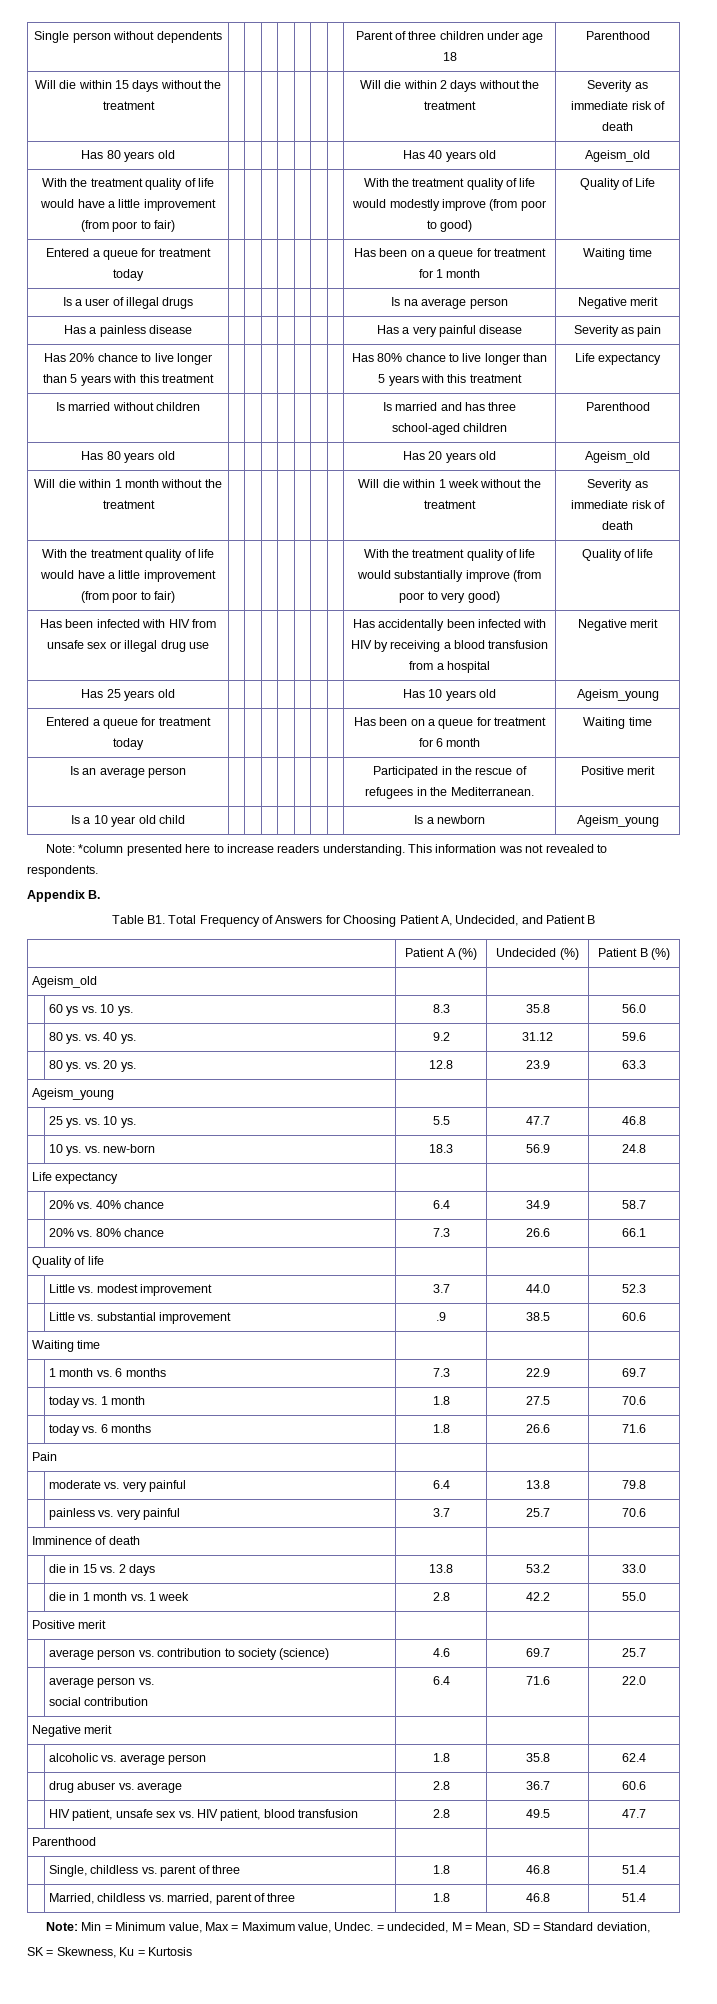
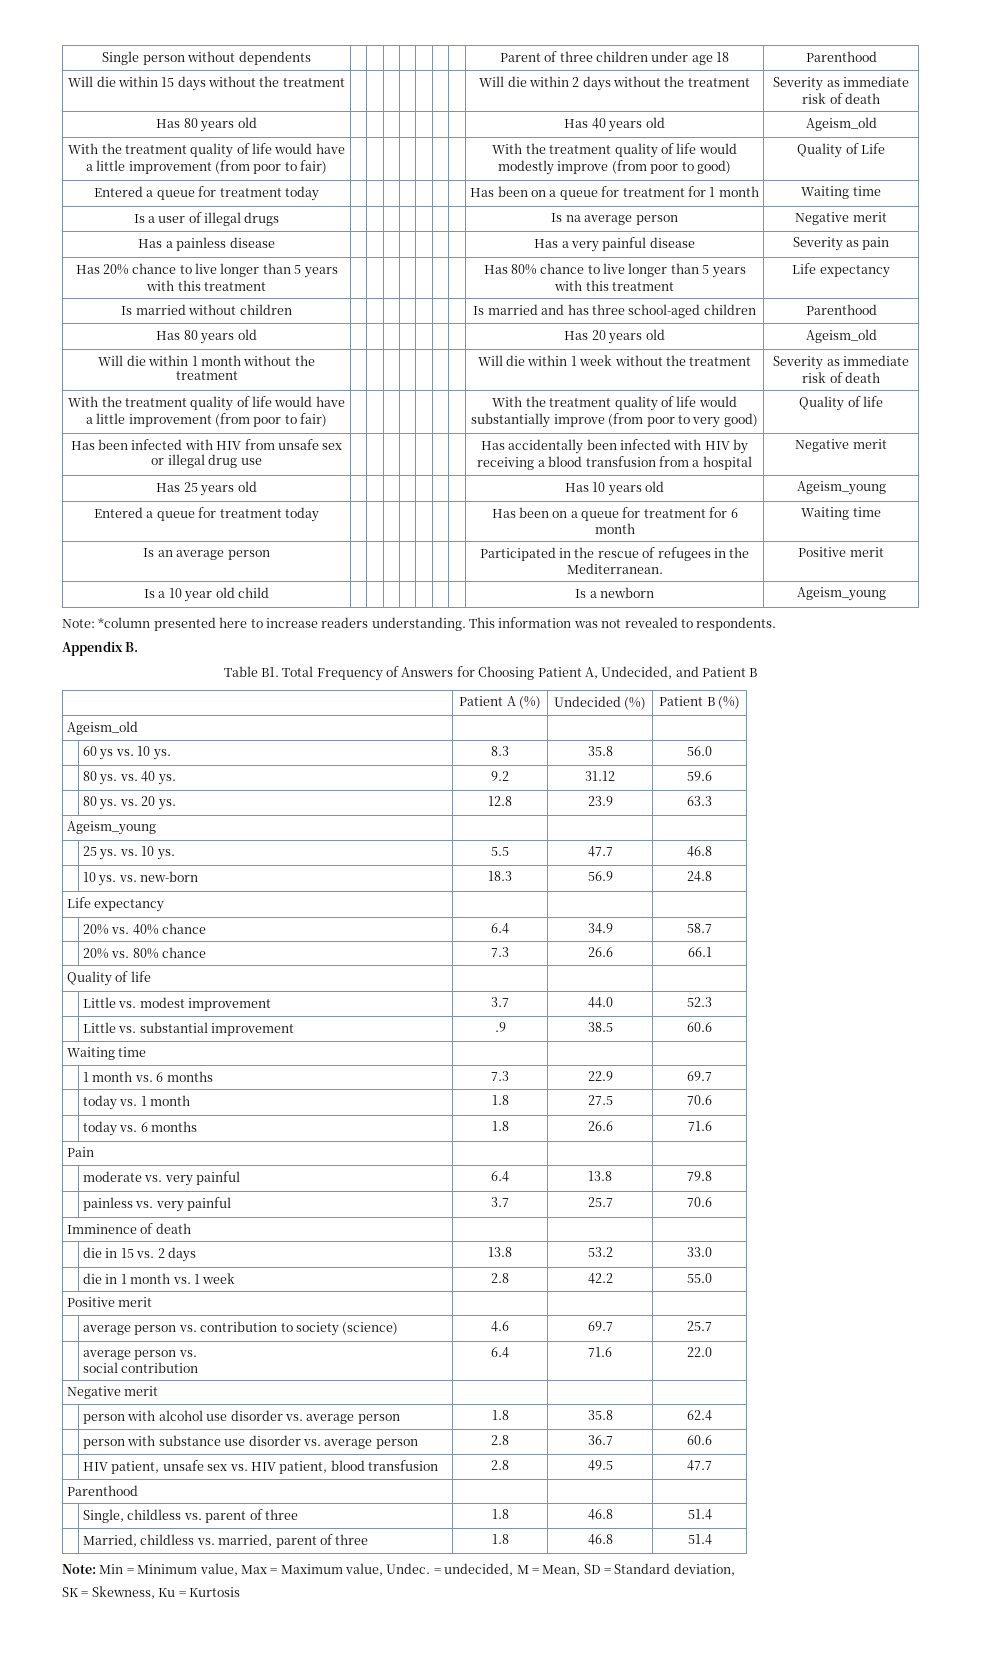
[49,1753,99,1762] alcoholic -> [83,1410,283,1424] person with alcohol use disorder
[49,1781,183,1793] drug abuser vs. average -> [83,1435,418,1449] person with substance use disorder vs. average person

